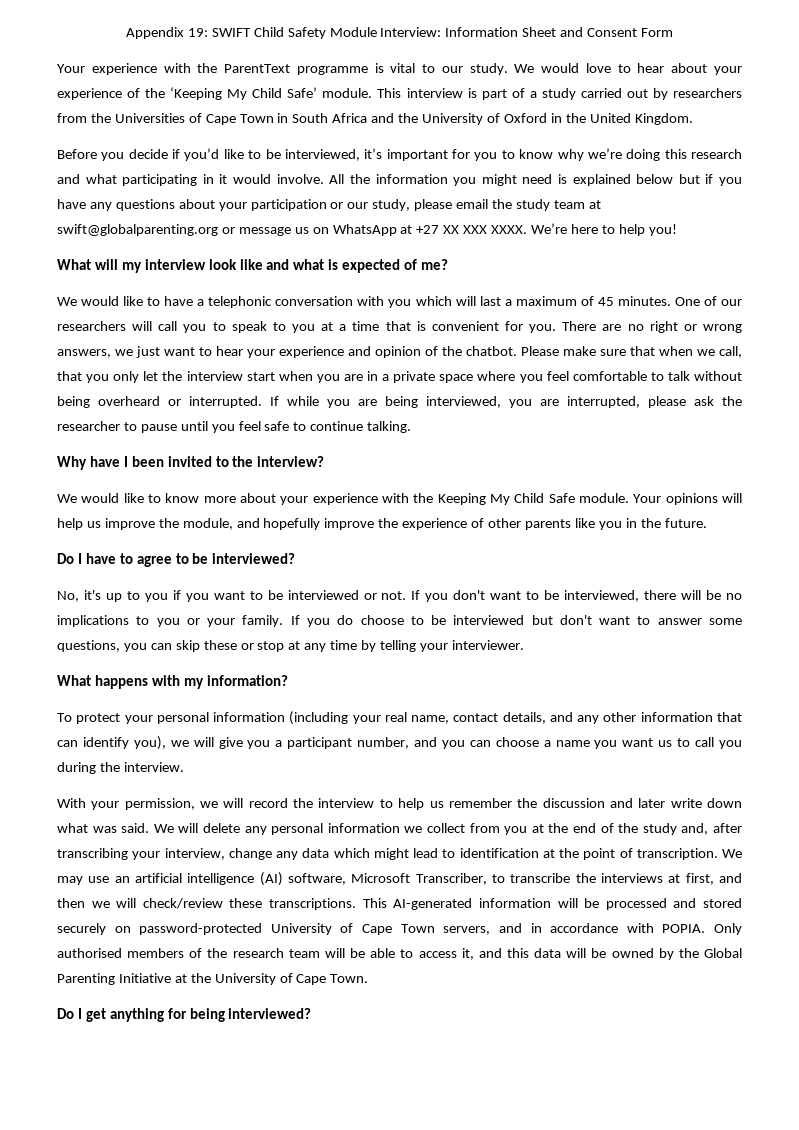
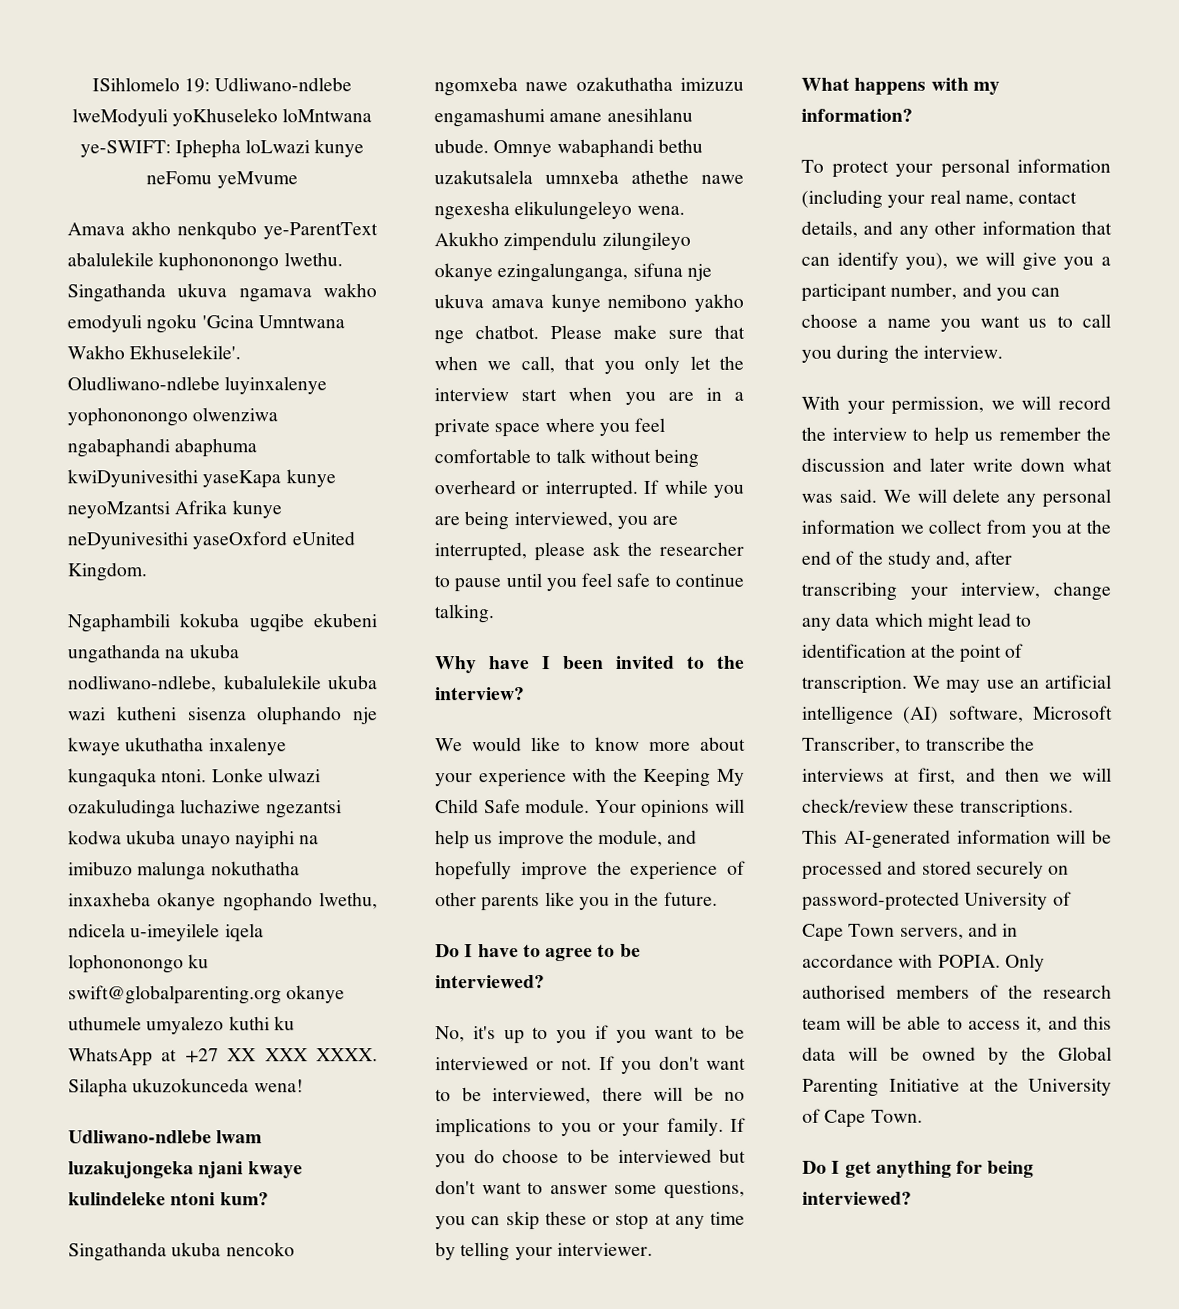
[125,27,674,39] [57,63,742,75] [57,87,742,100] [57,113,693,125] [57,148,742,161] [57,174,742,186] [57,199,601,211] [57,224,329,236] Appendix 19: SWIFT Child Safety Module Interview: Information Sheet and Consent Form // Your experience with the ParentText programme is vital to our study. We would love to hear about your experience of the ‘Keeping My Child Safe’ module. This interview is part of a study carried out by researchers from the Universities of Cape Town in South Africa and the University of Oxford in the United Kingdom. // Before you decide if you’d like to be interviewed, it’s important for you to know why we’re doing this research and what participating in it would involve. All the information you might need is explained below but if you have any questions about your participation or our study, please email the study team at swift@globalparenting.org or message us on -> [91,77,353,93] [71,108,373,127] [79,139,365,159] [146,171,298,189] [67,221,378,241] [67,252,343,272] [67,283,377,303] [67,314,345,334] [67,345,242,360] [67,376,328,395] [67,407,279,427] [67,438,258,458] [67,469,336,489] [67,500,282,519] [67,531,355,550] [67,562,147,582] [67,613,377,633] [67,644,240,664] [68,675,378,693] [68,706,378,726] [68,737,287,756] [68,768,321,788] [68,799,342,819] [68,830,320,850] [68,861,300,881] [68,892,378,912] [68,923,264,943] [68,954,210,974] [68,985,346,1005] [68,1016,295,1035] ISihlomelo 19: Udliwano-ndlebe lweModyuli yoKhuseleko loMntwana ye-SWIFT: Iphepha loLwazi kunye neFomu yeMvume // Amava akho nenkqubo ye-ParentText abalulekile kuphononongo lwethu. Singathanda ukuva ngamava wakho emodyuli ngoku 'Gcina Umntwana Wakho Ekhuselekile'. Oludliwano-ndlebe luyinxalenye yophononongo olwenziwa ngabaphandi abaphuma kwiDyunivesithi yaseKapa kunye neyoMzantsi Afrika kunye neDyunivesithi yaseOxford eUnited Kingdom. // Ngaphambili kokuba ugqibe ekubeni ungathanda na ukuba nodliwano-ndlebe, kubalulekile ukuba wazi kutheni sisenza oluphando nje kwaye ukuthatha inxalenye kungaquka ntoni. Lonke ulwazi ozakuludinga luchaziwe ngezantsi kodwa ukuba unayo nayiphi na imibuzo malunga nokuthatha inxaxheba okanye ngophando lwethu, ndicela u-imeyilele iqela lophononongo ku swift@globalparenting.org okanye uthumele umyalezo kuthi ku
[531,223,677,236] [57,259,449,273] [57,296,742,308] [57,321,742,333] [57,346,462,358] We’re here to help you! // What will my interview look like and what is expected of me? // We would like to have a telephonic conversation with you which will last a maximum of 45 minutes. One of our researchers will call you to speak to you at a time that is convenient for you. There are no right or wrong answers, we just want to hear your experience and opinion of the -> [68,1078,304,1098] [68,1130,263,1144] [68,1161,303,1179] [68,1192,269,1206] [68,1242,295,1262] [434,76,744,97] [434,107,693,128] [434,138,703,159] [434,169,744,185] [434,200,685,221] [434,231,691,252] [434,262,712,283] [434,293,744,313] [434,330,464,345] Silapha ukuzokunceda wena! // Udliwano-ndlebe lwam luzakujongeka njani kwaye kulindeleke ntoni kum? // Singathanda ukuba nencoko ngomxeba nawe ozakuthatha imizuzu engamashumi amane anesihlanu ubude. Omnye wabaphandi bethu uzakutsalela umnxeba athethe nawe ngexesha elikulungeleyo wena. Akukho zimpendulu zilungileyo okanye ezingalunganga, sifuna nje ukuva amava kunye nemibono yakho nge

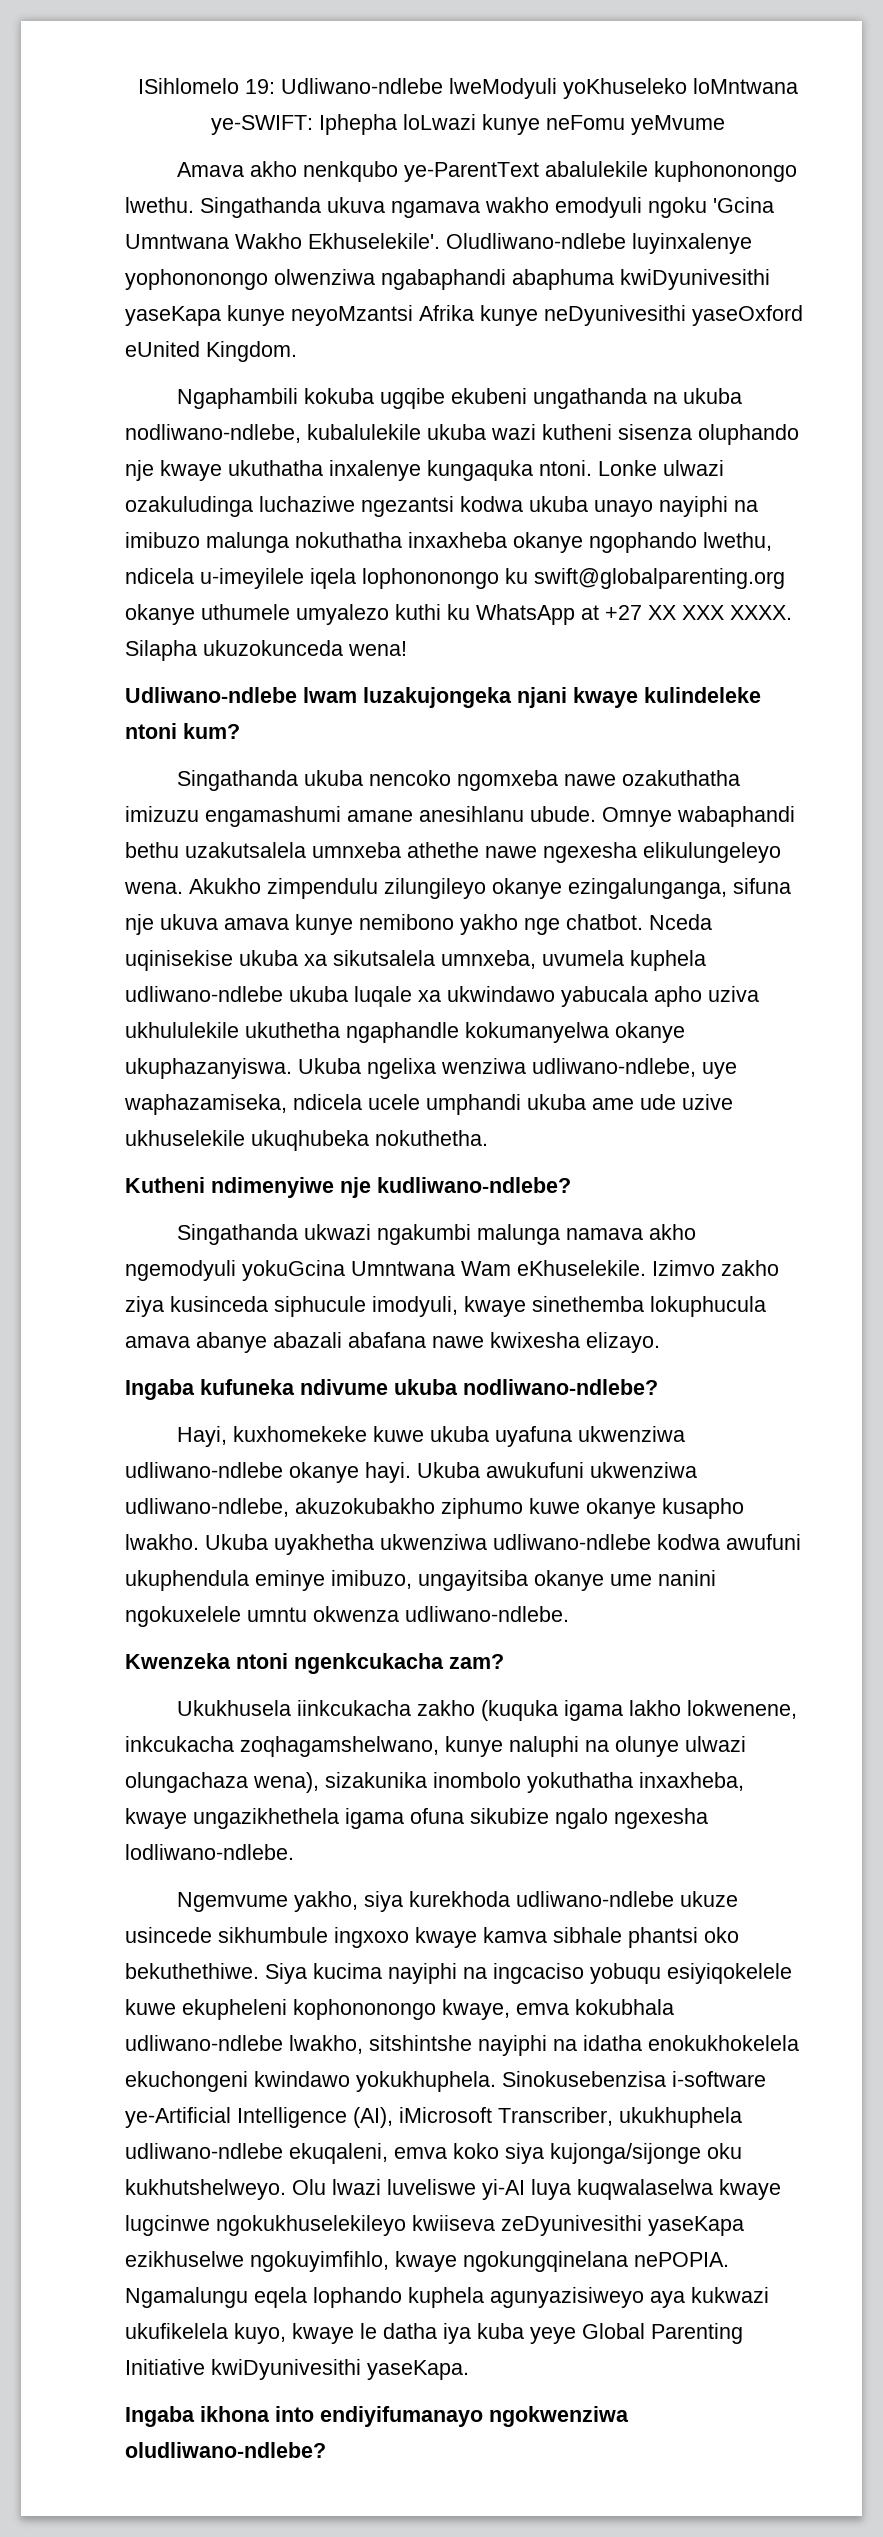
[550,324,745,340] [434,355,744,374] [434,386,744,405] [434,417,666,438] [434,448,700,468] [434,479,744,500] [434,510,679,531] [434,541,744,562] [434,572,744,593] [434,604,494,624] [435,655,745,674] [435,687,525,701] [435,736,746,752] [435,767,745,788] [435,798,745,818] [435,829,698,850] [435,860,746,881] [435,891,718,912] [435,943,641,962] [435,975,545,989] [435,1024,745,1045] [435,1055,746,1074] [435,1086,745,1105] [435,1117,746,1138] [435,1148,746,1168] [435,1180,745,1199] [435,1211,745,1231] [435,1242,653,1262] [801,77,1000,95] [801,108,913,122] [801,158,1111,178] [801,189,1078,209] [801,220,1112,239] [801,251,1111,271] [801,282,1061,302] [801,313,1111,332] [801,344,1003,364] [801,395,1111,415] [801,426,1111,446] [801,457,1112,472] [801,488,1111,508] [801,519,1111,538] [801,550,1013,569] [801,581,1111,601] [801,612,1032,632] [801,643,1025,663] [802,674,1112,694] [802,705,1113,725] [802,736,1035,754] [802,767,1112,785] [802,798,1074,818] [802,829,1112,849] [802,860,1070,880] [802,891,1072,911] [802,922,1019,942] [802,953,1045,972] [802,984,1112,999] [802,1015,1112,1033] [802,1046,1112,1065] [802,1077,1112,1097] [802,1108,923,1128] [802,1160,1035,1178] [802,1191,912,1205] Please make sure that when we call, that you only let the interview start when you are in a private space where you feel comfortable to talk without being overheard or interrupted. If while you are being interviewed, you are interrupted, please ask the researcher to pause until you feel safe to continue talking. // Why have I been invited to the interview? // We would like to know more about your experience with the Keeping My Child Safe module. Your opinions will help us improve the module, and hopefully improve the experience of other parents like you in the future. // Do I have to agree to be interviewed? // No, it's up to you if you want to be interviewed or not. If you don't want to be interviewed, there will be no implications to you or your family. If you do choose to be interviewed but don't want to answer some questions, you can skip these or stop at any time by telling your interviewer. // What happens with my information? // To protect your personal information (including your real name, contact details, and any other information that can identify you), we will give you a participant number, and you can choose a name you want us to call you during the interview. // With your permission, we will record the interview to help us remember the discussion and later write down what was said. We will delete any personal information we collect from you at the end of the study and, after transcribing your interview, change any data which might lead to identification at the point of transcription. We may use an artificial intelligence (AI) software, Microsoft Transcriber, to transcribe the interviews at first, and then we will check/review these transcriptions. This AI-generated information will be processed and stored securely on password-protected University of Cape Town servers, and in accordance with POPIA. Only authorised members of the research team will be able to access it, and this data will be owned by the Global Parenting Initiative at the University of Cape Town. // Do I get anything for being interviewed? -> [649,914,712,930] [125,950,706,971] [125,986,759,1007] [125,1022,685,1043] [125,1058,737,1079] [124,1094,733,1115] [125,1130,488,1151] [125,1177,571,1198] [177,1224,697,1245] [125,1260,779,1281] [125,1296,766,1317] [125,1332,660,1353] [125,1379,658,1400] [177,1426,686,1447] [125,1462,697,1483] [125,1498,744,1519] [125,1534,801,1555] [125,1570,716,1591] [125,1606,569,1627] [125,1653,504,1674] [177,1700,798,1721] [125,1736,746,1757] [125,1772,744,1793] [125,1808,708,1829] [125,1844,294,1860] [177,1891,739,1912] [125,1927,739,1948] [125,1963,792,1984] [125,1999,674,2020] [125,2035,799,2056] [125,2071,766,2092] [125,2107,742,2128] [125,2143,742,2164] [125,2179,781,2200] [125,2215,744,2236] [125,2251,729,2272] [125,2287,769,2308] [125,2323,743,2344] [125,2359,469,2380] [125,2406,629,2427] [125,2442,326,2458] Nceda uqinisekise ukuba xa sikutsalela umnxeba, uvumela kuphela udliwano-ndlebe ukuba luqale xa ukwindawo yabucala apho uziva ukhululekile ukuthetha ngaphandle kokumanyelwa okanye ukuphazanyiswa. Ukuba ngelixa wenziwa udliwano-ndlebe, uye waphazamiseka, ndicela ucele umphandi ukuba ame ude uzive ukhuselekile ukuqhubeka nokuthetha. // Kutheni ndimenyiwe nje kudliwano-ndlebe? // Singathanda ukwazi ngakumbi malunga namava akho ngemodyuli yokuGcina Umntwana Wam eKhuselekile. Izimvo zakho ziya kusinceda siphucule imodyuli, kwaye sinethemba lokuphucula amava abanye abazali abafana nawe kwixesha elizayo. // Ingaba kufuneka ndivume ukuba nodliwano-ndlebe? // Hayi, kuxhomekeke kuwe ukuba uyafuna ukwenziwa udliwano-ndlebe okanye hayi. Ukuba awukufuni ukwenziwa udliwano-ndlebe, akuzokubakho ziphumo kuwe okanye kusapho lwakho. Ukuba uyakhetha ukwenziwa udliwano-ndlebe kodwa awufuni ukuphendula eminye imibuzo, ungayitsiba okanye ume nanini ngokuxelele umntu okwenza udliwano-ndlebe. // Kwenzeka ntoni ngenkcukacha zam? // Ukukhusela iinkcukacha zakho (kuquka igama lakho lokwenene, inkcukacha zoqhagamshelwano, kunye naluphi na olunye ulwazi olungachaza wena), sizakunika inombolo yokuthatha inxaxheba, kwaye ungazikhethela igama ofuna sikubize ngalo ngexesha lodliwano-ndlebe. // Ngemvume yakho, siya kurekhoda udliwano-ndlebe ukuze usincede sikhumbule ingxoxo kwaye kamva sibhale phantsi oko bekuthethiwe. Siya kucima nayiphi na ingcaciso yobuqu esiyiqokelele kuwe ekupheleni kophononongo kwaye, emva kokubhala udliwano-ndlebe lwakho, sitshintshe nayiphi na idatha enokukhokelela ekuchongeni kwindawo yokukhuphela. Sinokusebenzisa i-software ye-Artificial Intelligence (AI), iMicrosoft Transcriber, ukukhuphela udliwano-ndlebe ekuqaleni, emva koko siya kujonga/sijonge oku kukhutshelweyo. Olu lwazi luveliswe yi-AI luya kuqwalaselwa kwaye lugcinwe ngokukhuselekileyo kwiiseva zeDyunivesithi yaseKapa ezikhuselwe ngokuyimfihlo, kwaye ngokungqinelana nePOPIA. Ngamalungu eqela lophando kuphela agunyazisiweyo aya kukwazi ukufikelela kuyo, kwaye le datha iya kuba yeye Global Parenting Initiative kwiDyunivesithi yaseKapa. // Ingaba ikhona into endiyifumanayo ngokwenziwa oludliwano-ndlebe?

